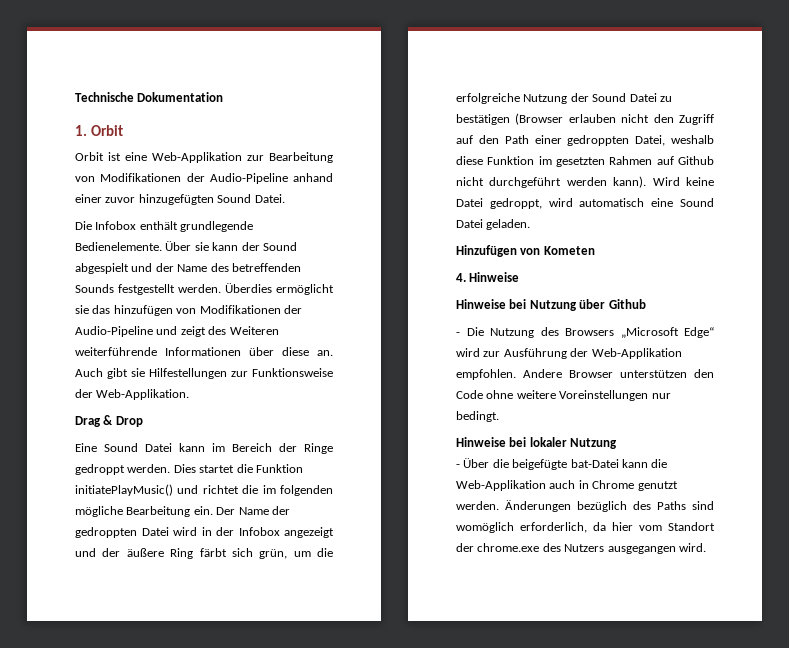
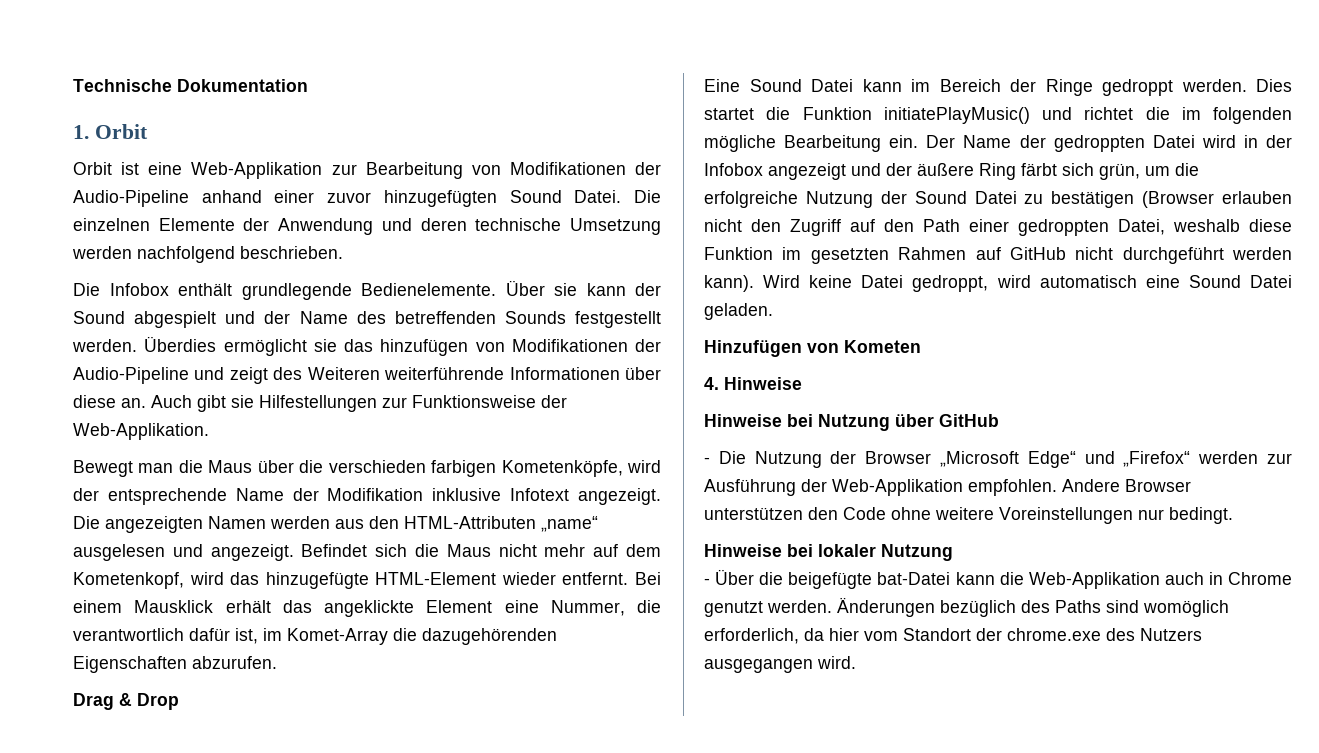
(285, 198) none -> [634,190,661,203] [73,218,661,235] [72,246,343,263] Die einzelnen Elemente der Anwendung und deren technische Umsetzung werden nachfolgend beschrieben.
(190, 394) none -> [73,460,662,477] [73,488,661,505] [73,516,598,533] [73,544,661,561] [73,572,661,589] [73,600,661,617] [73,628,557,645] [73,656,277,673] // Bewegt man die Maus über die verschieden farbigen Kometenköpfe, wird der entsprechende Name der Modifikation inklusive Infotext angezeigt. Die angezeigten Namen werden aus den HTML-Attributen „name“ ausgelesen und angezeigt. Befindet sich die Maus nicht mehr auf dem Kometenkopf, wird das hinzugefügte HTML-Element wieder entfernt. Bei einem Mausklick erhält das angeklickte Element eine Nummer, die verantwortlich dafür ist, im Komet-Array die dazugehörenden Eigenschaften abzurufen.
[678,156,714,165] Github -> [1009,247,1066,260] GitHub
[608,299,646,309] Github -> [939,414,999,427] GitHub
[540,327,714,338] [456,348,480,357] des Browsers „Microsoft Edge“ wird -> [830,451,1259,468] der Browser „Microsoft Edge“ und „Firefox“ werden

